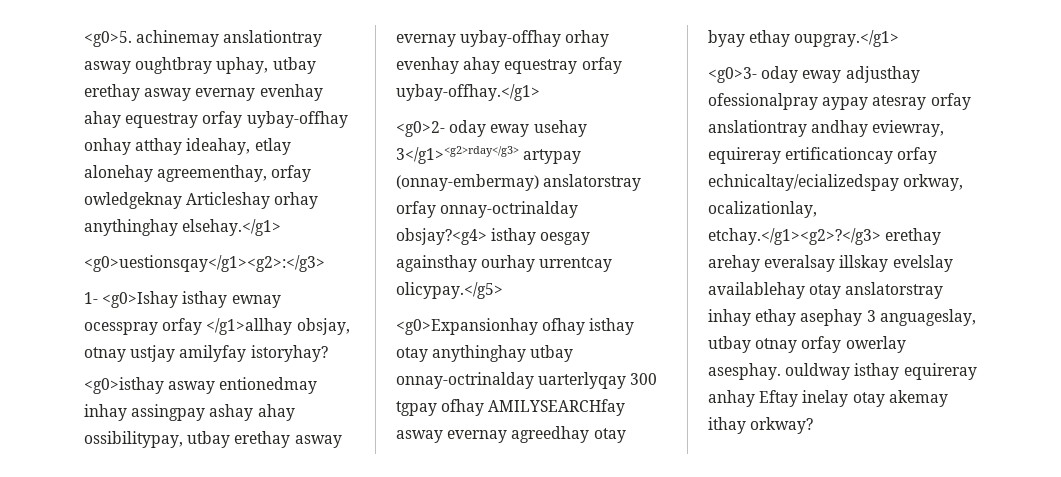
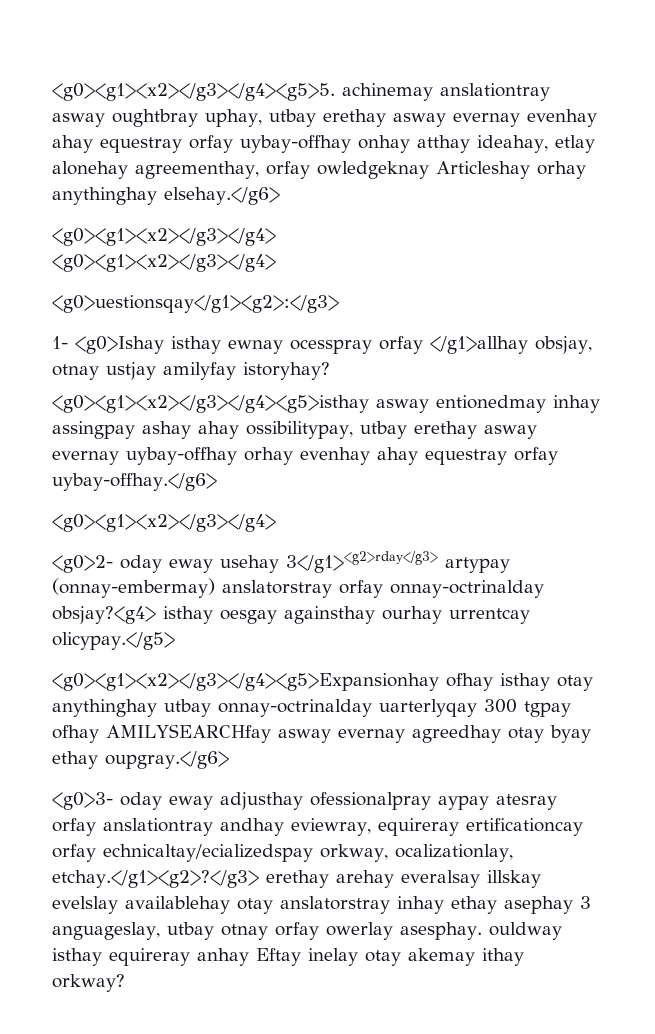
[84,31,132,47] <g0>5. -> [52,83,335,101] <g0><g1><x2></g3></g4><g5>5.
[182,219,282,236] elsehay.</g1> -> [164,187,280,205] [52,228,276,246] [52,254,276,272] elsehay.</g6> // <g0><g1><x2></g3></g4> // <g0><g1><x2></g3></g4>
[84,377,164,394] <g0>isthay -> [52,395,369,413] <g0><g1><x2></g3></g4><g5>isthay
[396,84,540,101] uybay-offhay.</g1> -> [52,473,217,491] [52,514,276,532] uybay-offhay.</g6> // <g0><g1><x2></g3></g4>
[396,318,538,335] <g0>Expansionhay -> [52,673,439,691] <g0><g1><x2></g3></g4><g5>Expansionhay
[794,30,900,47] oupgray.</g1> -> [105,751,229,769] oupgray.</g6>

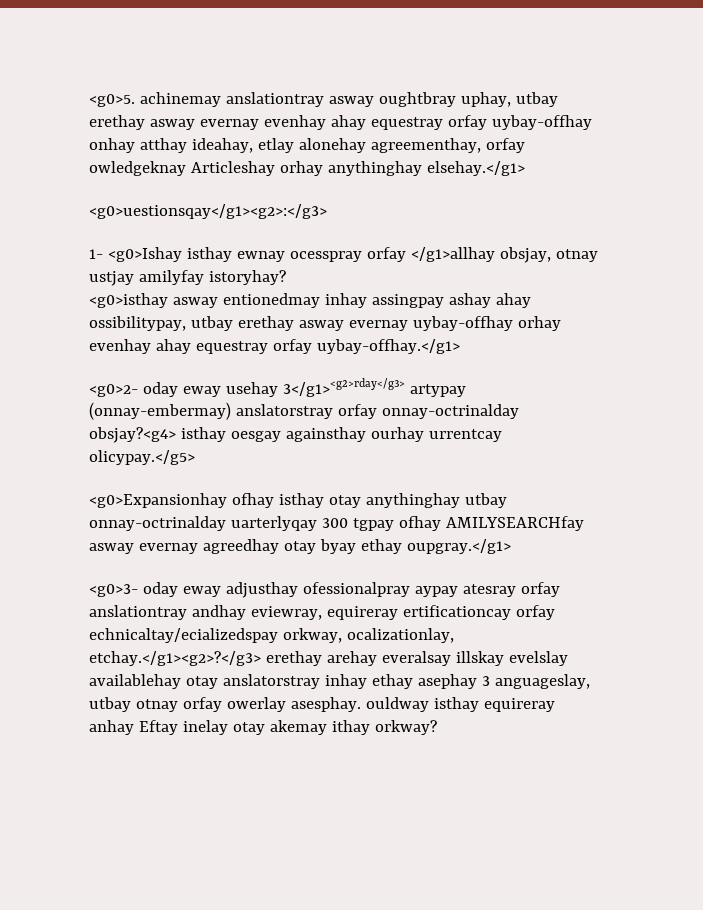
[52,83,335,101] <g0><g1><x2></g3></g4><g5>5. -> [89,94,135,107] <g0>5.
[164,187,280,205] [52,228,276,246] [52,254,276,272] elsehay.</g6> // <g0><g1><x2></g3></g4> // <g0><g1><x2></g3></g4> -> [426,161,525,176] elsehay.</g1>
[52,395,369,413] <g0><g1><x2></g3></g4><g5>isthay -> [89,293,168,308] <g0>isthay
[52,473,217,491] [52,514,276,532] uybay-offhay.</g6> // <g0><g1><x2></g3></g4> -> [316,339,460,354] uybay-offhay.</g1>
[52,673,439,691] <g0><g1><x2></g3></g4><g5>Expansionhay -> [89,493,227,508] <g0>Expansionhay
[105,751,229,769] oupgray.</g6> -> [406,539,511,554] oupgray.</g1>

